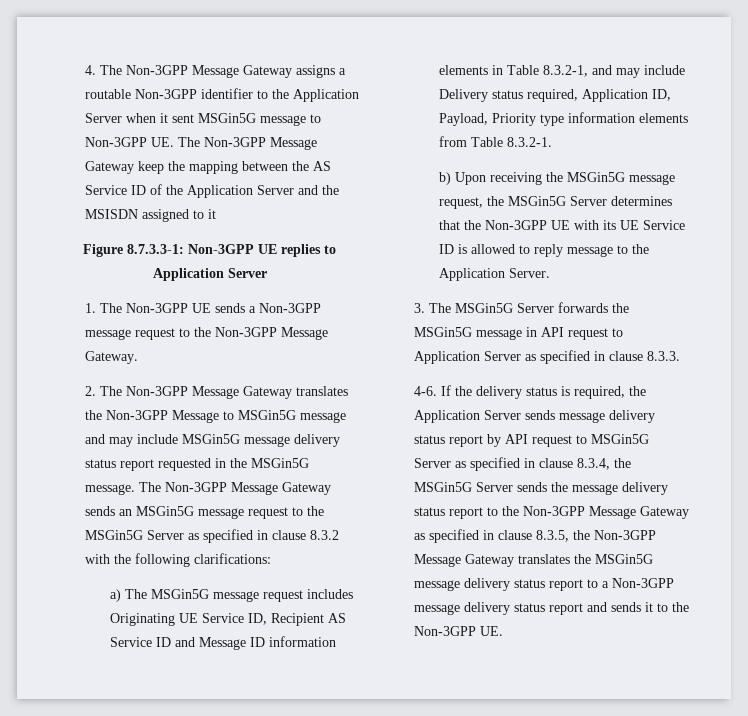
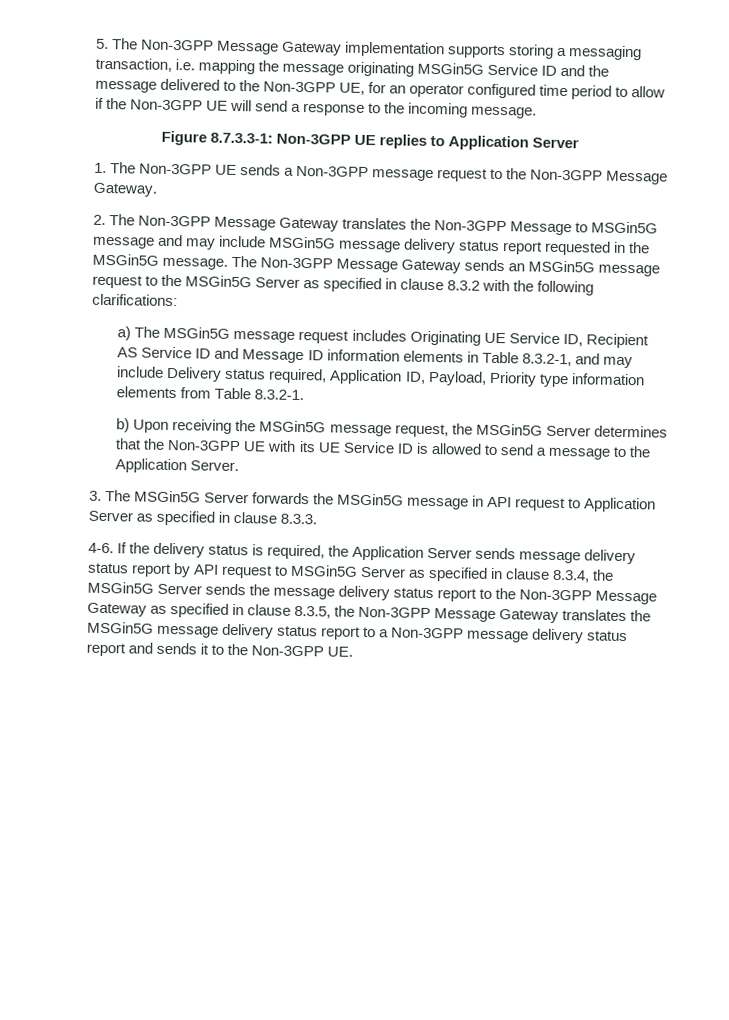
[84,65,346,78] [84,88,359,102] [84,113,321,126] [84,137,317,150] [84,161,331,174] [84,184,339,198] [84,209,216,222] 4. The Non-3GPP Message Gateway assigns a routable Non-3GPP identifier to the Application Server when it sent MSGin5G message to Non-3GPP UE. The Non-3GPP Message Gateway keep the mapping between the AS Service ID of the Application Server and the MSISDN assigned to it -> [95,38,643,61] [94,57,610,77] [94,78,666,100] [94,97,538,119] 5. The Non-3GPP Message Gateway implementation supports storing a messaging transaction, i.e. mapping the message originating MSGin5G Service ID and the message delivered to the Non-3GPP UE, for an operator configured time period to allow if the Non-3GPP UE will send a response to the incoming message.
[534,244,564,257] reply -> [499,444,546,456] send a

